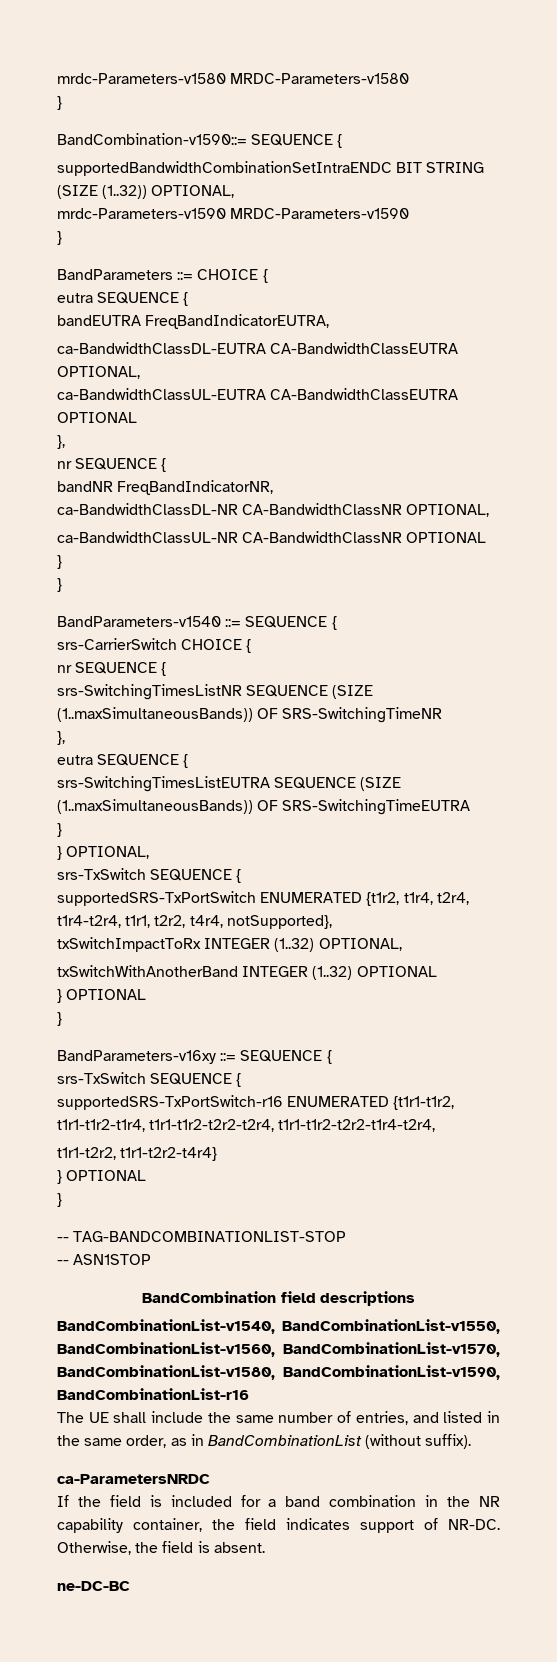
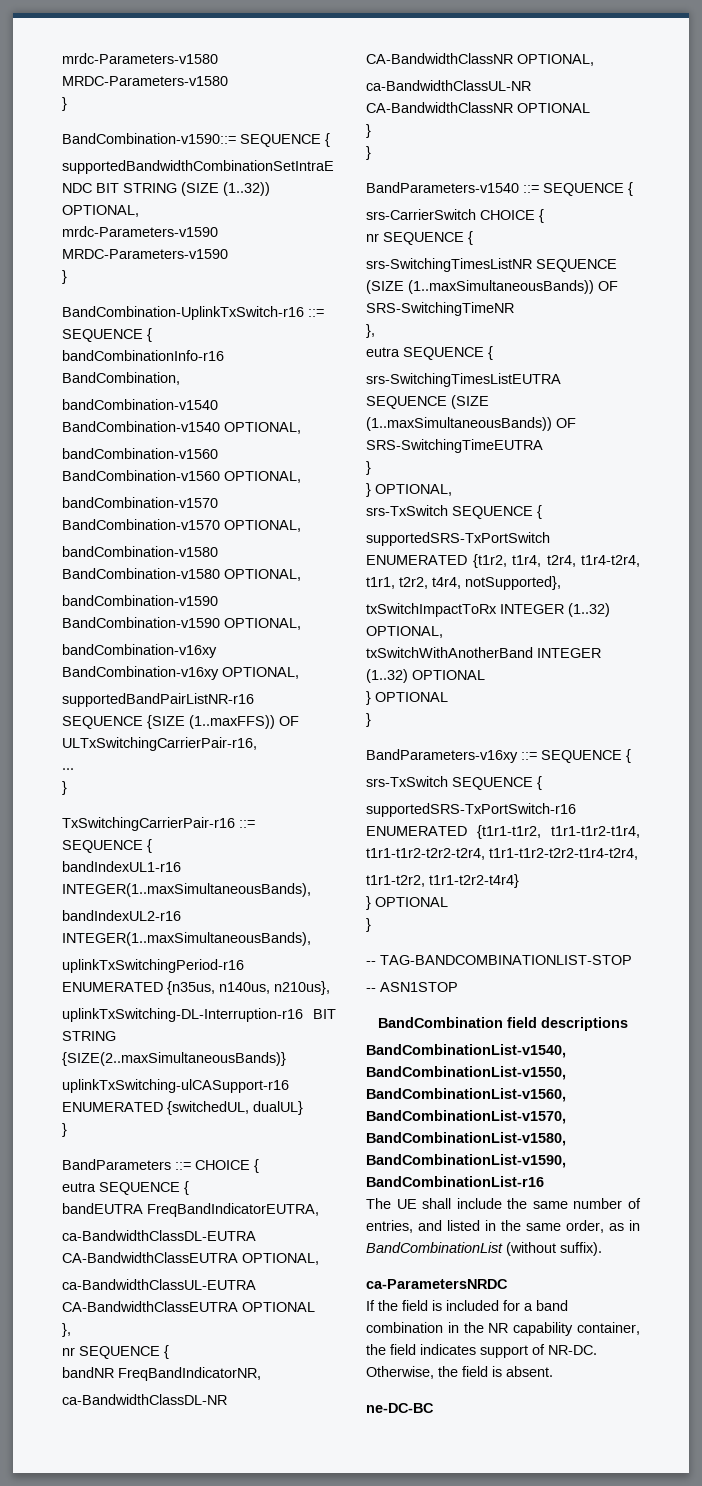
(62, 238) none -> [62,306,324,320] [62,328,152,342] [62,350,224,361] [62,372,180,385] [62,399,218,410] [62,421,301,434] [62,448,218,459] [62,470,301,483] [62,497,218,508] [62,519,301,532] [62,546,218,557] [62,568,301,581] [62,595,218,606] [62,617,301,630] [62,644,217,658] [62,666,299,680] [62,693,254,707] [62,715,299,729] [62,737,257,751] [62,768,74,770] [62,781,67,795] [62,817,255,831] [62,839,152,853] [62,861,181,872] [62,883,311,897] [62,910,181,921] [62,932,311,946] [62,959,244,973] [62,981,330,995] [62,1008,336,1022] [62,1031,116,1041] [62,1052,286,1066] [62,1079,289,1093] [62,1101,303,1115] [62,1123,67,1137] // BandCombination-UplinkTxSwitch-r16 ::= SEQUENCE { // bandCombinationInfo-r16 BandCombination, // bandCombination-v1540 BandCombination-v1540 OPTIONAL, // bandCombination-v1560 BandCombination-v1560 OPTIONAL, // bandCombination-v1570 BandCombination-v1570 OPTIONAL, // bandCombination-v1580 BandCombination-v1580 OPTIONAL, // bandCombination-v1590 BandCombination-v1590 OPTIONAL, // bandCombination-v16xy BandCombination-v16xy OPTIONAL, // supportedBandPairListNR-r16 SEQUENCE {SIZE (1..maxFFS)) OF ULTxSwitchingCarrierPair-r16, // ... // } // TxSwitchingCarrierPair-r16 ::= SEQUENCE { // bandIndexUL1-r16 INTEGER(1..maxSimultaneousBands), // bandIndexUL2-r16 INTEGER(1..maxSimultaneousBands), // uplinkTxSwitchingPeriod-r16 ENUMERATED {n35us, n140us, n210us}, // uplinkTxSwitching-DL-Interruption-r16 BIT STRING {SIZE(2..maxSimultaneousBands)} // uplinkTxSwitching-ulCASupport-r16 ENUMERATED {switchedUL, dualUL} // }

